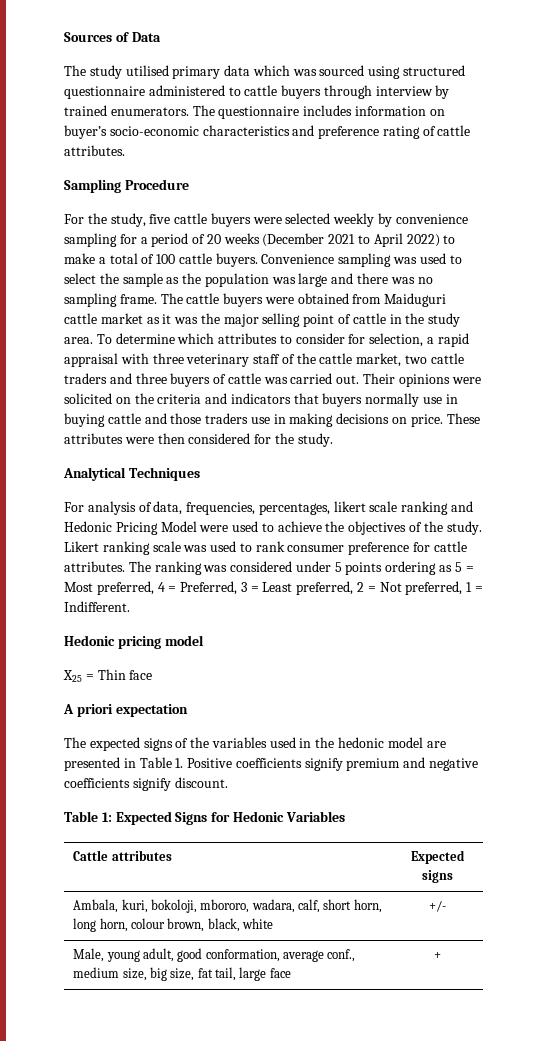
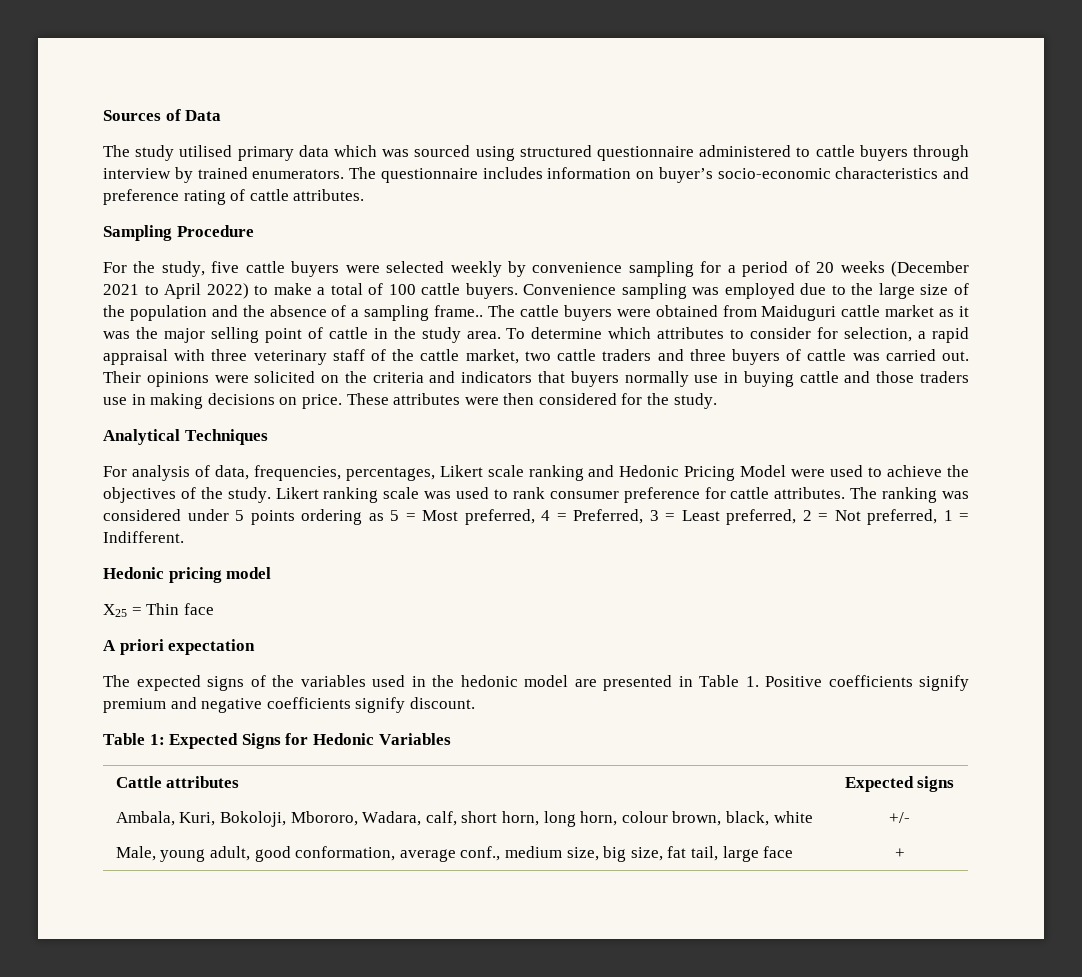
[419,253,462,264] [64,273,433,287] [64,293,157,307] used to select the sample as the population was large and there was no sampling frame. -> [724,283,969,299] [103,305,484,321] employed due to the large size of the population and the absence of a sampling frame..
[333,501,366,512] likert -> [439,465,483,477] Likert
[121,899,295,913] kuri, bokoloji, mbororo, wadara, -> [179,811,422,827] Kuri, Bokoloji, Mbororo, Wadara,

